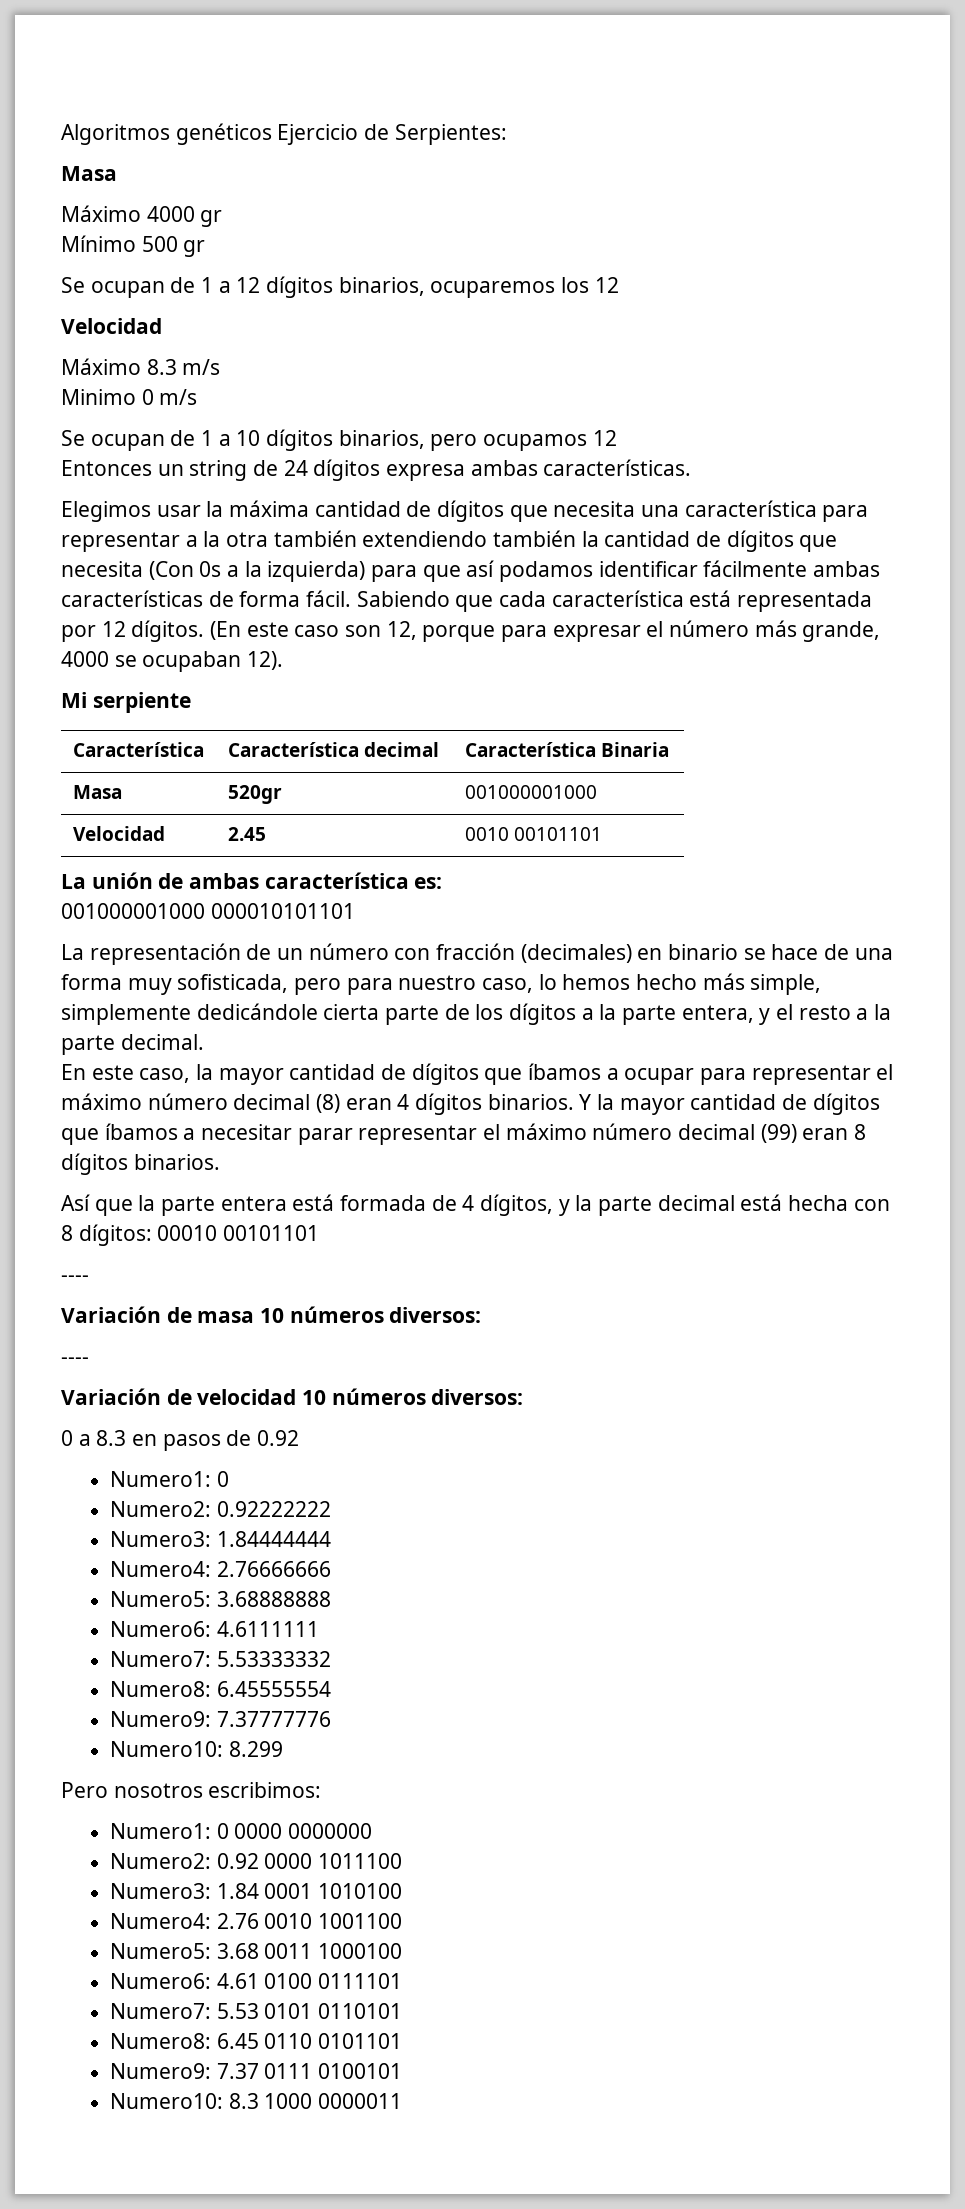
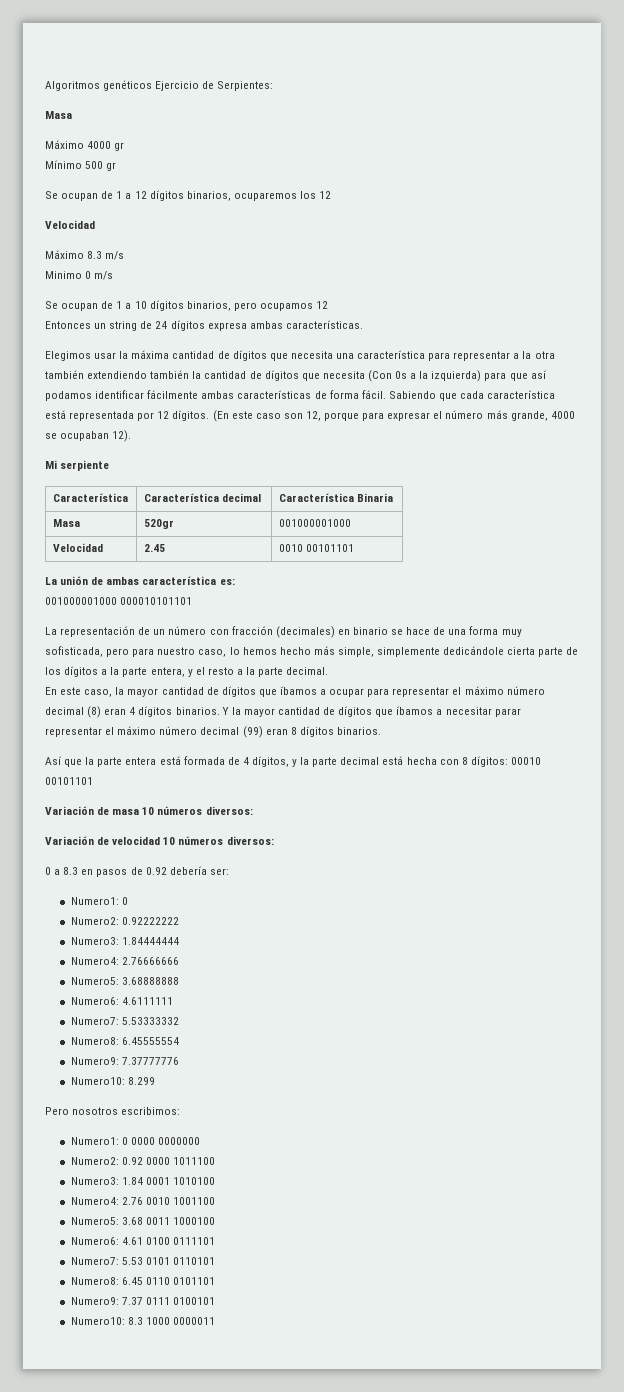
[61,1275,89,1282] // ---- -> (93, 781) none
[61,1357,89,1364] // ---- -> (253, 810) none
(300, 1438) none -> [169,866,229,875] debería ser:

